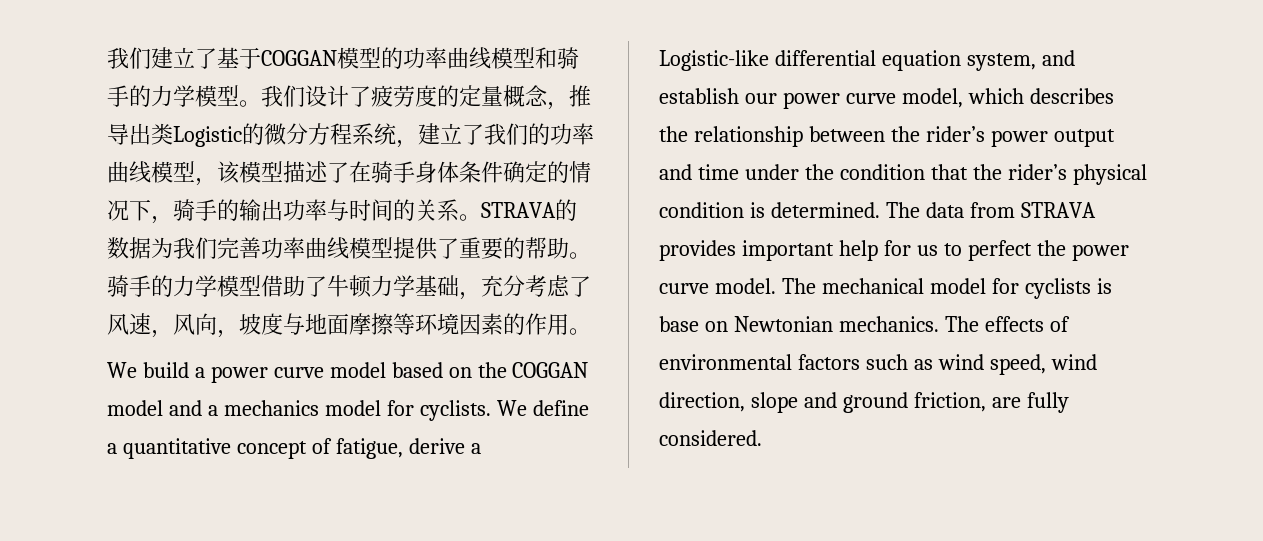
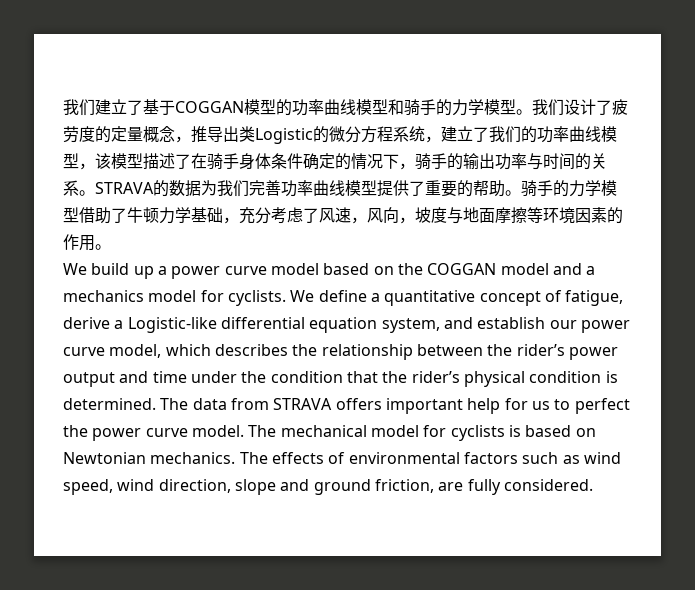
(189, 370) none -> [133,266,154,279] up
[659,240,736,261] provides -> [335,398,382,410] offers
[659,316,699,332] base -> [525,425,572,437] based

